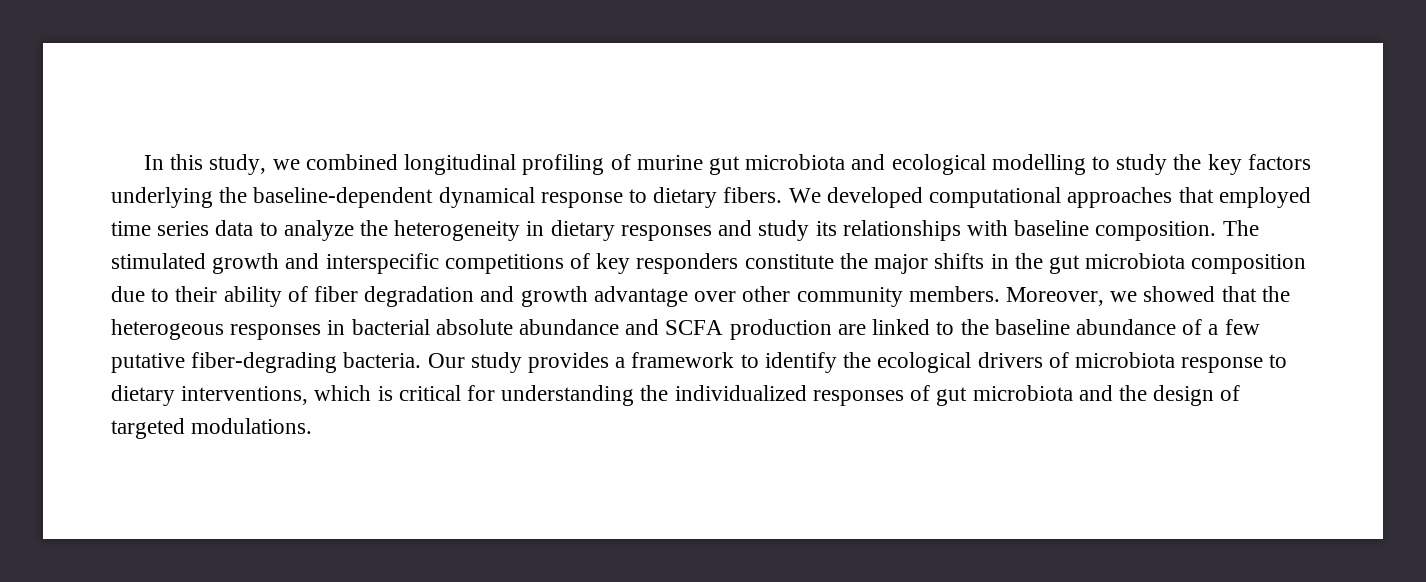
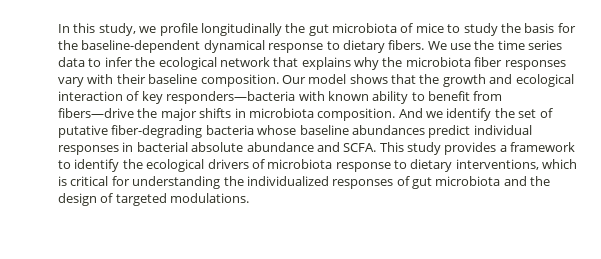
[305,154,1311,175] [111,187,213,208] combined longitudinal profiling of murine gut microbiota and ecological modelling to study the key factors underlying -> [159,23,576,36] profile longitudinally the gut microbiota of mice to study the basis for
[826,187,1311,208] [111,220,1259,241] [111,253,1307,274] [111,286,1290,307] [111,319,224,340] developed computational approaches that employed time series data to analyze the heterogeneity in dietary responses and study its relationships with baseline composition. The stimulated growth and interspecific competitions of key responders constitute the major shifts in the gut microbiota composition due to their ability of fiber degradation and growth advantage over other community members. Moreover, we showed that the heterogeous -> [450,40,563,50] [58,57,566,70] [58,74,574,87] [58,91,503,104] [58,108,553,121] [58,125,532,138] use the time series data to infer the ecological network that explains why the microbiota fiber responses vary with their baseline composition. Our model shows that the growth and ecological interaction of key responders—bacteria with known ability to benefit from fibers—drive the major shifts in microbiota composition. And we identify the set of putative fiber-degrading bacteria whose baseline abundances predict individual
[665,319,1260,340] [111,352,465,373] SCFA production are linked to the baseline abundance of a few putative fiber-degrading bacteria. Our -> [343,142,404,152] SCFA. This

